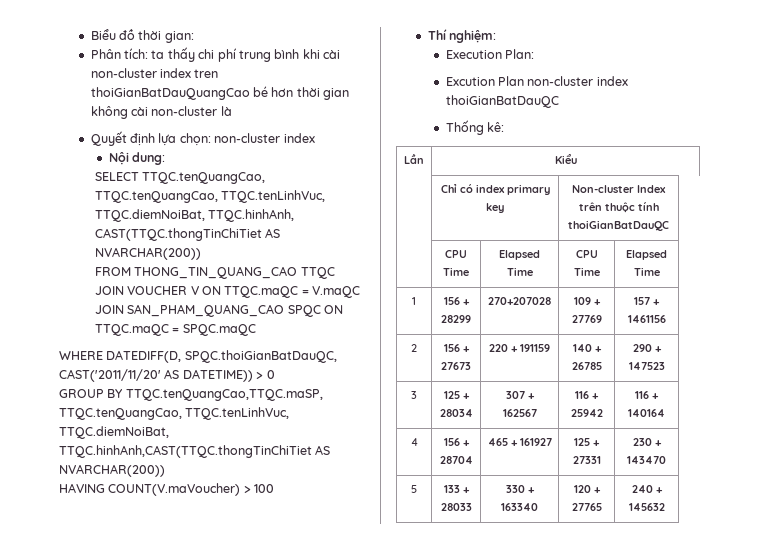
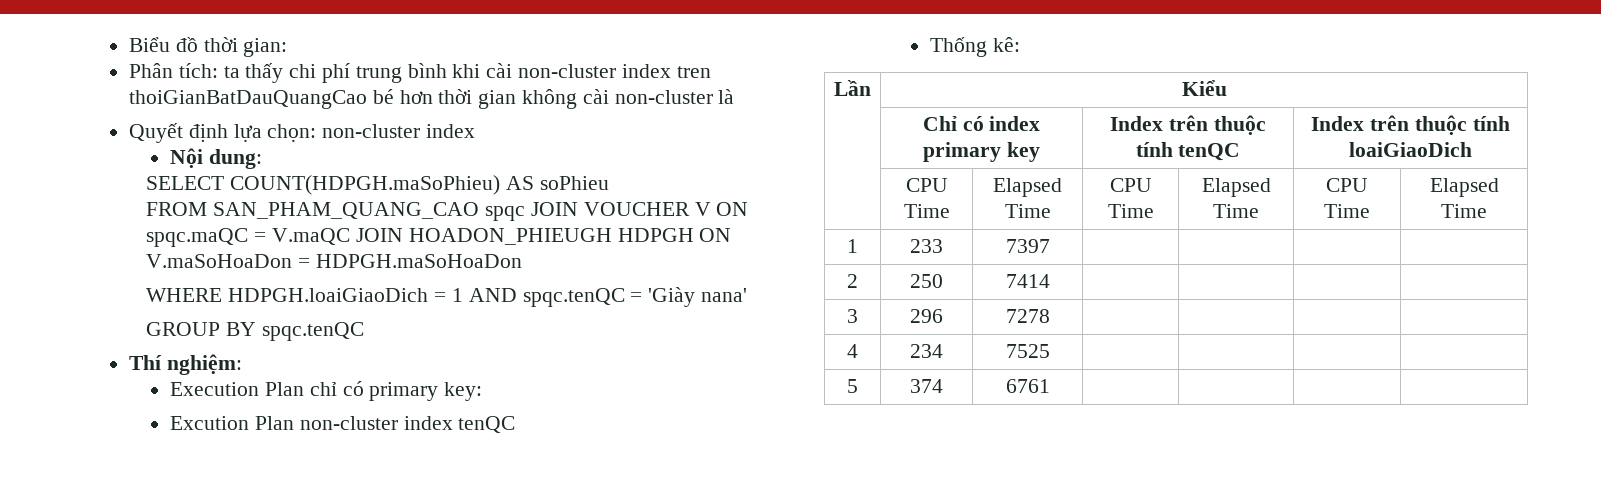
[142,172,266,184] [94,190,326,203] [94,209,295,222] [94,228,281,241] [94,247,201,260] TTQC.tenQuangCao, TTQC.tenQuangCao, TTQC.tenLinhVuc, TTQC.diemNoiBat, TTQC.hinhAnh, CAST(TTQC.thongTinChiTiet AS NVARCHAR(200)) -> [230,175,609,195] COUNT(HDPGH.maSoPhieu) AS soPhieu
[134,266,335,279] THONG_TIN_QUANG_CAO TTQC -> [213,202,526,221] SAN_PHAM_QUANG_CAO spqc
[224,286,299,298] TTQC.maQC -> [146,228,249,247] spqc.maQC
[127,304,343,317] [94,324,256,336] [59,350,337,363] [59,369,275,382] [59,389,323,401] [59,407,290,420] [59,426,169,439] [59,445,331,458] [59,464,165,477] [59,483,275,496] [427,29,497,43] [445,49,534,59] SAN_PHAM_QUANG_CAO SPQC ON TTQC.maQC = SPQC.maQC // WHERE DATEDIFF(D, SPQC.thoiGianBatDauQC, CAST('2011/11/20' AS DATETIME)) > 0 // GROUP BY TTQC.tenQuangCao,TTQC.maSP, TTQC.tenQuangCao, TTQC.tenLinhVuc, TTQC.diemNoiBat, TTQC.hinhAnh,CAST(TTQC.thongTinChiTiet AS NVARCHAR(200)) // HAVING COUNT(V.maVoucher) > 100 // Thí nghiệm: // Execution Plan: -> [408,228,732,245] [146,254,523,268] [146,287,747,307] [146,322,365,341] [128,354,242,375] [170,381,483,401] HOADON_PHIEUGH HDPGH ON V.maSoHoaDon = HDPGH.maSoHoaDon // WHERE HDPGH.loaiGiaoDich = 1 AND spqc.tenQC = 'Giày nana' // GROUP BY spqc.tenQC // Thí nghiệm: // Execution Plan chỉ có primary key:
[445,95,559,108] thoiGianBatDauQC -> [458,416,516,433] tenQC
[572,185,666,193] [578,202,659,213] [568,220,669,231] [445,250,467,258] [443,267,469,276] [499,250,540,260] [506,267,533,276] [575,250,598,258] [573,267,600,276] [626,250,667,260] [633,267,660,276] [412,297,416,305] [443,297,470,305] [441,315,471,323] [488,297,551,305] [573,297,601,305] [571,315,602,323] [634,297,660,305] [627,315,666,323] [411,344,417,352] [443,344,470,352] [441,362,471,370] [489,344,550,352] [572,344,602,352] [571,362,602,370] [632,344,662,352] [628,362,665,370] [411,391,417,399] [443,391,470,399] [439,409,473,417] [505,391,535,399] [502,409,537,417] [575,391,599,399] [570,409,603,417] [635,391,659,399] [628,409,665,417] [410,438,418,446] [443,438,470,446] [439,456,473,464] [487,438,552,446] [574,438,600,446] [572,456,601,464] [632,438,662,446] [627,456,666,464] [411,485,417,493] [443,485,470,493] [440,503,472,511] [505,485,535,493] [501,503,538,511] [573,485,601,493] [571,503,602,511] [631,485,663,493] [628,503,665,511] Non-cluster Index trên thuộc tính thoiGianBatDauQC // | CPU Time | Elapsed Time | CPU Time | Elapsed Time // 1 | 156 + 28299 | 270+207028 | 109 + 27769 | 157 + 1461156 // 2 | 156 + 27673 | 220 + 191159 | 140 + 26785 | 290 + 147523 // 3 | 125 + 28034 | 307 + 162567 | 116 + 25942 | 116 + 140164 // 4 | 156 + 28704 | 465 + 161927 | 125 + 27331 | 230 + 143470 // 5 | 133 + 28033 | 330 + 163340 | 120 + 27765 | 240 + 145632 -> [1110,115,1266,135] [1135,142,1241,161] [1311,115,1510,135] [1349,142,1472,157] [905,178,948,192] [903,204,950,218] [993,178,1062,197] [1004,204,1051,218] [1109,178,1152,192] [1107,204,1154,218] [1201,178,1271,197] [1213,204,1259,218] [1326,178,1368,192] [1324,204,1370,218] [1429,178,1499,197] [1441,204,1487,218] [847,239,858,253] [910,239,943,253] [1005,239,1050,253] [847,274,858,288] [910,274,943,288] [1005,274,1050,288] [847,309,858,323] [910,309,943,323] [1005,309,1050,323] [847,344,858,358] [910,344,943,358] [1005,344,1050,358] [847,379,858,393] [910,379,943,393] [1005,379,1050,393] Index trên thuộc tính tenQC | Index trên thuộc tính loaiGiaoDich // | CPU Time | Elapsed Time | CPU Time | Elapsed Time | CPU Time | Elapsed Time // 1 | 233 | 7397 | | | | // 2 | 250 | 7414 | | | | // 3 | 296 | 7278 | | | | // 4 | 234 | 7525 | | | | // 5 | 374 | 6761 | | | |

